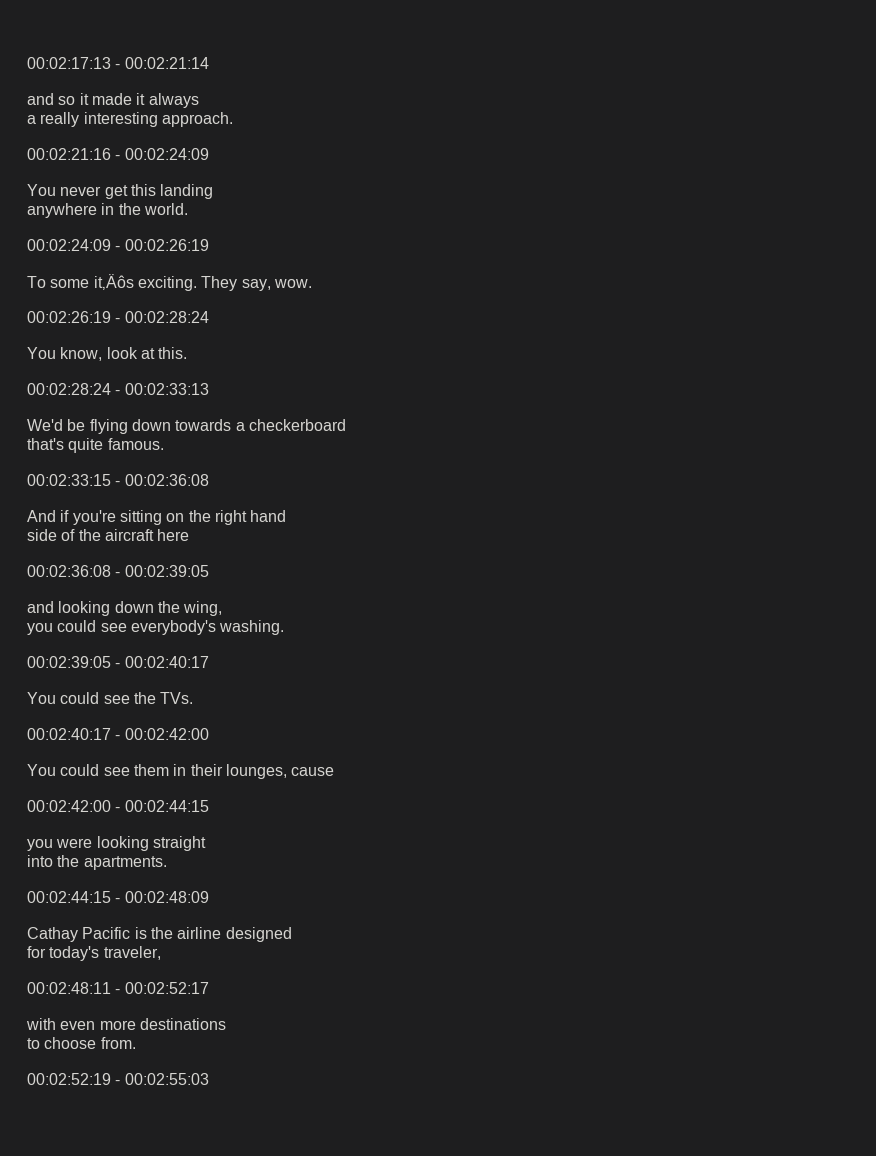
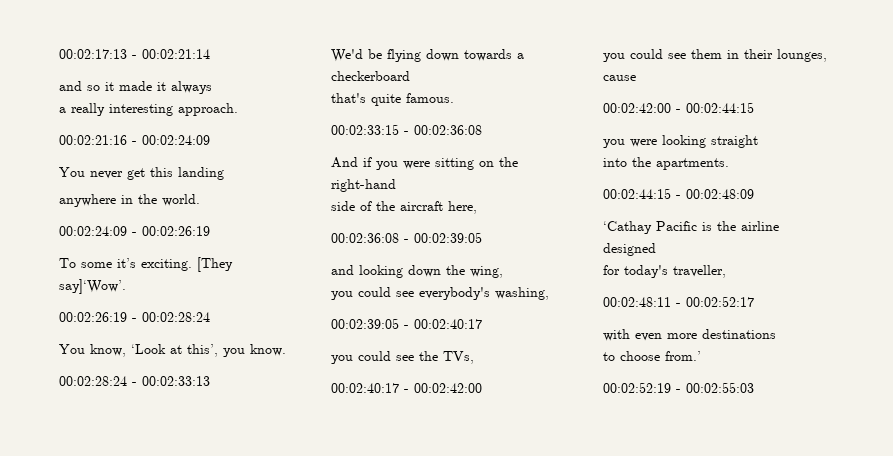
[93,274,312,291] it‚Äôs exciting. They say, wow. -> [117,257,233,272] [59,279,126,294] it’s exciting. [They say]‘Wow’.
[106,347,188,359] look at this. -> [131,344,286,357] ‘Look at this’, you know.
[72,510,116,525] you're -> [376,161,430,170] you were
[214,510,287,525] right hand -> [331,179,396,192] right-hand
[157,529,190,541] here -> [448,201,477,214] here,
[219,620,285,635] washing. -> [495,287,549,300] washing,
[27,692,56,704] You -> [331,355,353,364] you
[160,692,194,704] TVs. -> [443,351,474,364] TVs,
[27,764,56,776] You -> [603,53,625,62] you
[27,927,78,942] Cathay -> [603,221,652,234] ‘Cathay
[103,946,161,960] traveler, -> [673,265,726,278] traveller,
[100,1037,136,1049] from. -> [665,351,701,361] from.’

